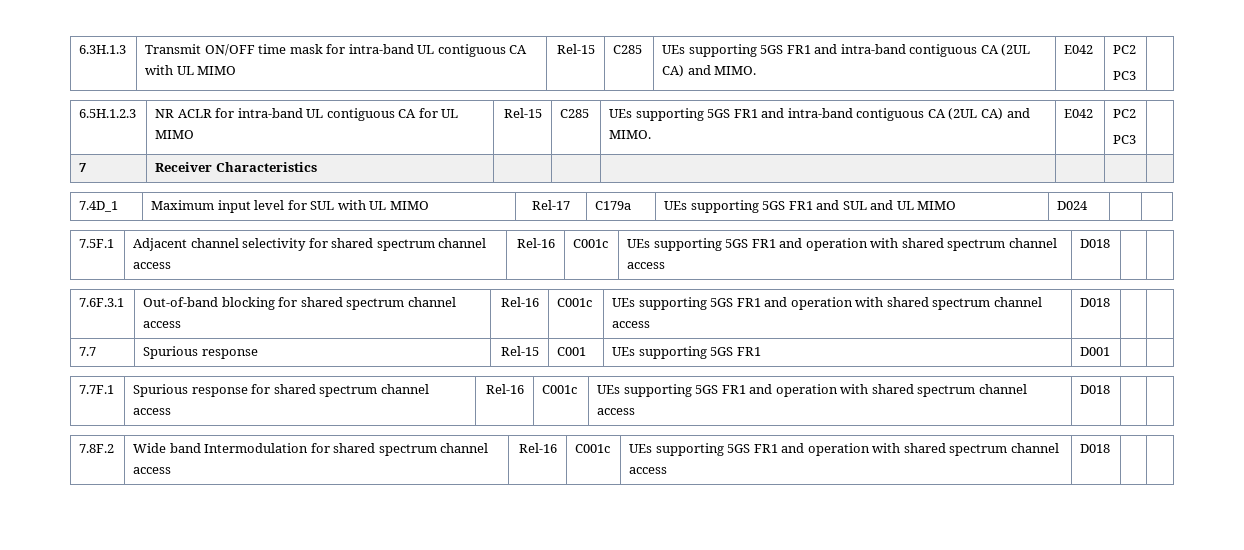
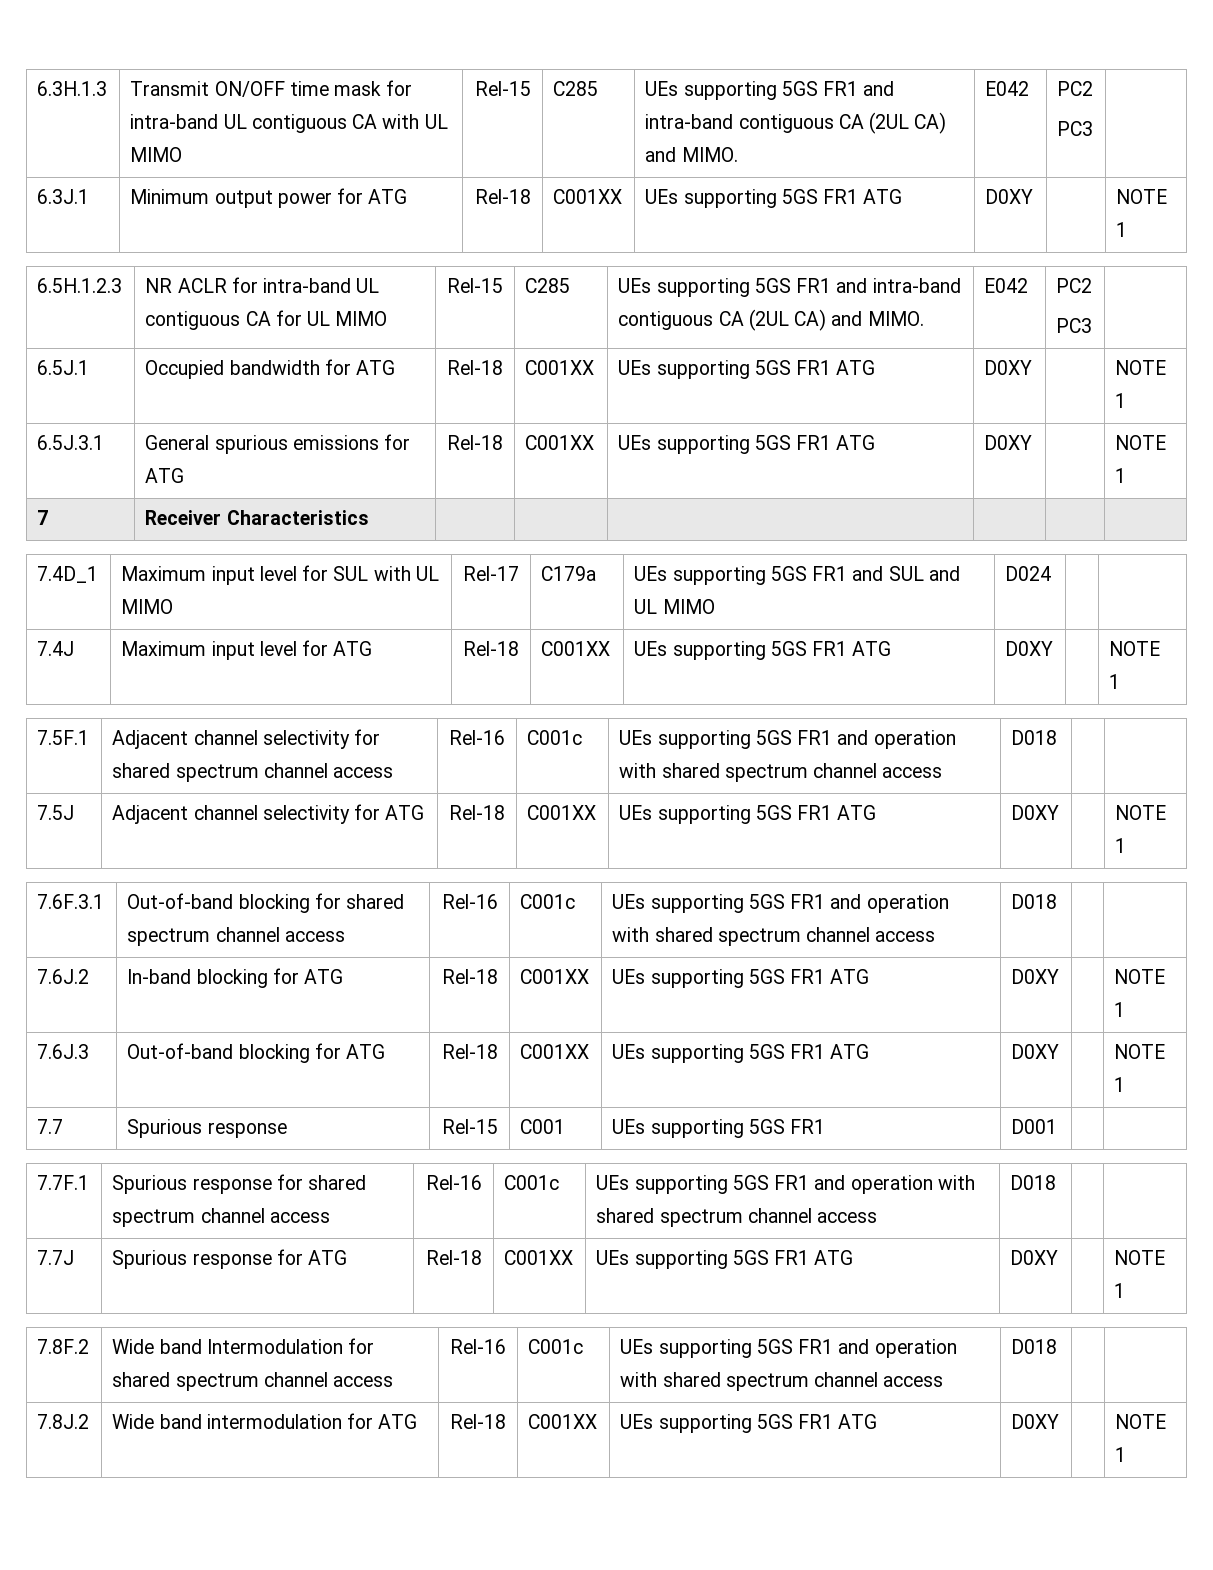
(1137, 75) none -> [37,189,90,204] [130,188,408,208] [474,189,531,204] [553,189,623,204] [645,189,903,208] [985,189,1034,204] [1116,189,1168,204] [1116,222,1128,237] // 6.3J.1 | Minimum output power for ATG | Rel-18 | C001XX | UEs supporting 5GS FR1 ATG | D0XY | | NOTE 1
(1137, 139) none -> [37,360,90,375] [145,359,396,379] [447,360,503,375] [525,360,595,375] [618,360,876,379] [984,360,1033,375] [1115,360,1167,375] [1115,393,1127,408] [37,435,105,450] [145,434,411,454] [145,468,185,483] [447,435,503,450] [525,435,595,450] [618,435,876,454] [984,435,1033,450] [1115,435,1167,450] [1115,468,1127,483] // 6.5J.1 | Occupied bandwidth for ATG | Rel-18 | C001XX | UEs supporting 5GS FR1 ATG | D0XY | | NOTE 1 // 6.5J.3.1 | General spurious emissions for ATG | Rel-18 | C001XX | UEs supporting 5GS FR1 ATG | D0XY | | NOTE 1
(1089, 205) none -> [37,641,75,656] [121,640,373,660] [463,641,519,656] [541,641,611,656] [634,641,892,660] [1005,641,1054,656] [1109,641,1161,656] [1109,674,1121,689] // 7.4J | Maximum input level for ATG | Rel-18 | C001XX | UEs supporting 5GS FR1 ATG | D0XY | | NOTE 1
(1111, 243) none -> [37,805,75,820] [112,804,425,824] [449,805,505,820] [527,805,597,820] [619,805,877,824] [1011,805,1060,820] [1115,805,1167,820] [1115,838,1127,853] // 7.5J | Adjacent channel selectivity for ATG | Rel-18 | C001XX | UEs supporting 5GS FR1 ATG | D0XY | | NOTE 1
(1111, 302) none -> [37,969,90,984] [127,968,344,988] [441,969,498,984] [520,969,590,984] [612,969,870,988] [1011,969,1060,984] [1114,969,1166,984] [1114,1002,1126,1017] [37,1044,90,1059] [127,1043,386,1063] [441,1044,498,1059] [520,1044,590,1059] [612,1044,870,1063] [1011,1044,1060,1059] [1114,1044,1166,1059] [1114,1077,1126,1092] // 7.6J.2 | In-band blocking for ATG | Rel-18 | C001XX | UEs supporting 5GS FR1 ATG | D0XY | | NOTE 1 // 7.6J.3 | Out-of-band blocking for ATG | Rel-18 | C001XX | UEs supporting 5GS FR1 ATG | D0XY | | NOTE 1
(1111, 389) none -> [37,1250,75,1265] [112,1249,348,1269] [425,1250,482,1265] [504,1250,574,1265] [596,1250,854,1269] [1010,1250,1059,1265] [1114,1250,1166,1265] [1114,1283,1126,1298] // 7.7J | Spurious response for ATG | Rel-18 | C001XX | UEs supporting 5GS FR1 ATG | D0XY | | NOTE 1
(1111, 448) none -> [37,1414,90,1429] [112,1413,418,1429] [450,1414,506,1429] [528,1414,598,1429] [620,1414,878,1433] [1011,1414,1060,1429] [1115,1414,1167,1429] [1115,1447,1127,1462] // 7.8J.2 | Wide band intermodulation for ATG | Rel-18 | C001XX | UEs supporting 5GS FR1 ATG | D0XY | | NOTE 1

